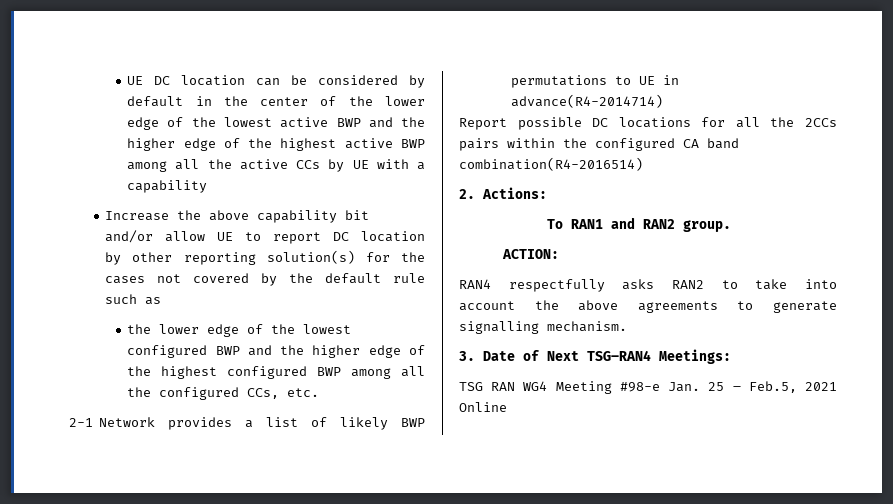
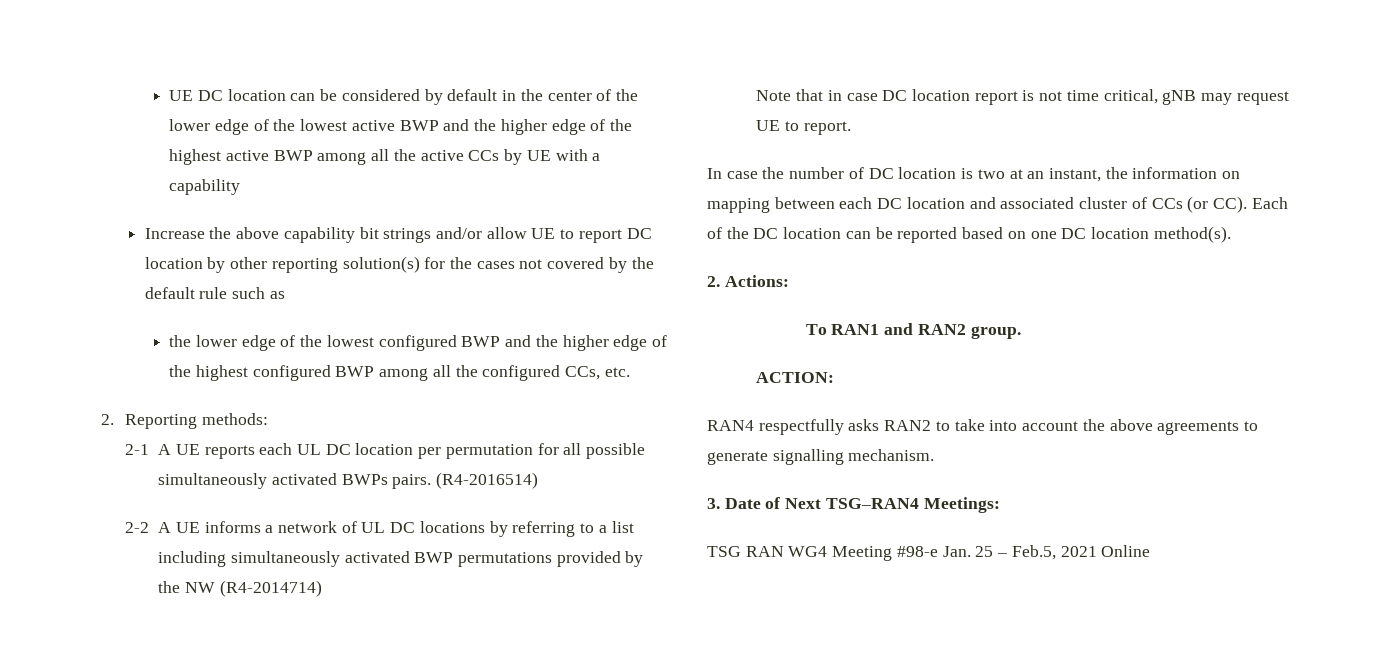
(370, 215) none -> [383,228,432,243] strings
[68,417,425,430] [511,75,680,88] [511,94,664,108] [459,117,837,130] [459,138,739,151] [459,157,643,171] 2-1 Network provides a list of likely BWP permutations to UE in advance(R4-2014714) // Report possible DC locations for all the 2CCs pairs within the configured CA band combination(R4-2016514) -> [100,413,269,429] [125,443,646,459] [158,472,538,489] [125,521,634,537] [158,551,644,567] [158,580,322,597] [756,89,1289,105] [756,120,851,135] [707,167,1241,182] [707,196,1288,213] [707,226,1231,243] 2. Reporting methods: // 2-1 A UE reports each UL DC location per permutation for all possible simultaneously activated BWPs pairs. (R4-2016514) // 2-2 A UE informs a network of UL DC locations by referring to a list including simultaneously activated BWP permutations provided by the NW (R4-2014714) // Note that in case DC location report is not time critical, gNB may request UE to report. // In case the number of DC location is two at an instant, the information on mapping between each DC location and associated cluster of CCs (or CC). Each of the DC location can be reported based on one DC location method(s).

